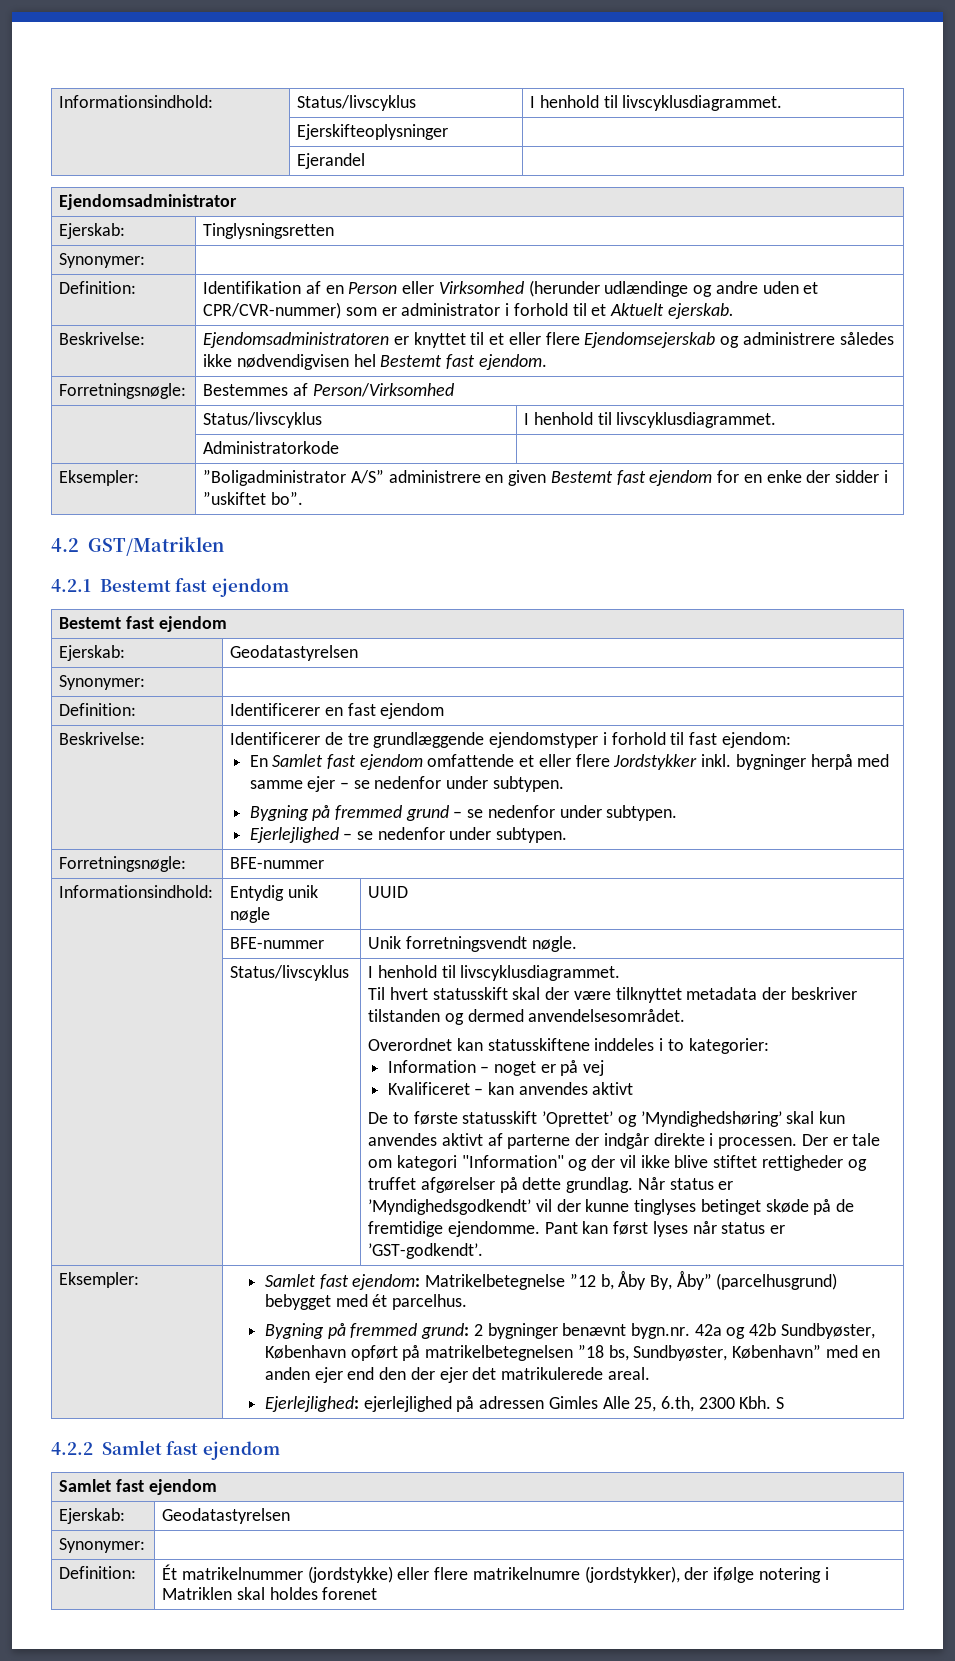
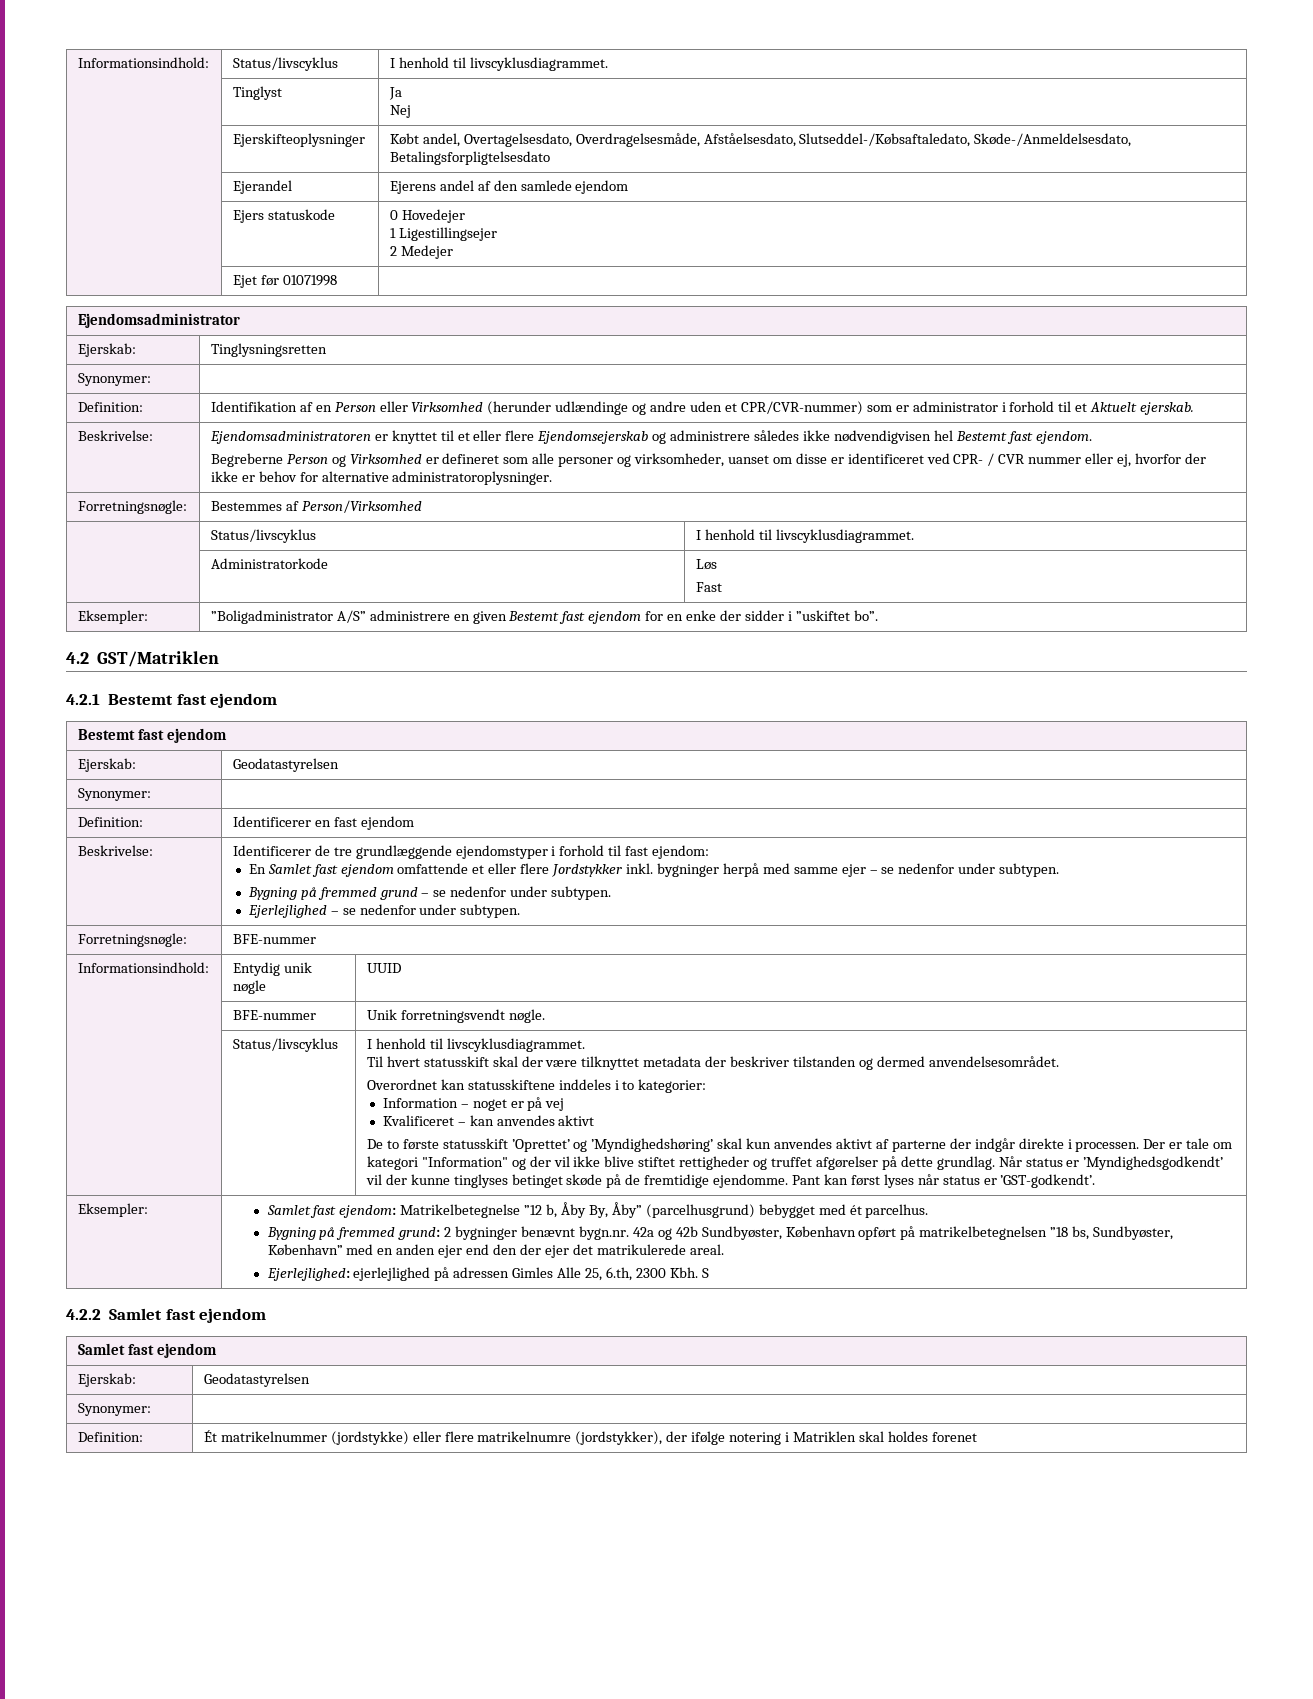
[297,124,449,140] [297,153,366,169] Ejerskifteoplysninger | // | Ejerandel -> [232,86,282,100] [388,87,402,100] [389,105,411,118] [232,133,365,147] [389,133,1132,147] [389,151,550,165] [232,180,292,194] [389,180,629,194] [232,209,335,223] [389,209,465,223] [389,227,497,241] [389,245,453,259] [232,275,337,288] Tinglyst | Ja // Nej // | Ejerskifteoplysninger | Købt andel, Overtagelsesdato, Overdragelsesmåde, Afståelsesdato, Slutseddel-/Købsaftaledato, Skøde-/Anmeldelsesdato, Betalingsforpligtelsesdato // | Ejerandel | Ejerens andel af den samlede ejendom // | Ejers statuskode | 0 Hovedejer // 1 Ligestillingsejer // 2 Medejer // | Ejet før 01071998
(547, 362) none -> [210,453,1206,467] [210,471,553,485] // Begreberne Person og Virksomhed er defineret som alle personer og virksomheder, uanset om disse er identificeret ved CPR- / CVR nummer eller ej, hvorfor der ikke er behov for alternative administratoroplysninger.
(340, 447) none -> [695,559,717,570] [695,582,722,592] Løs // Fast

